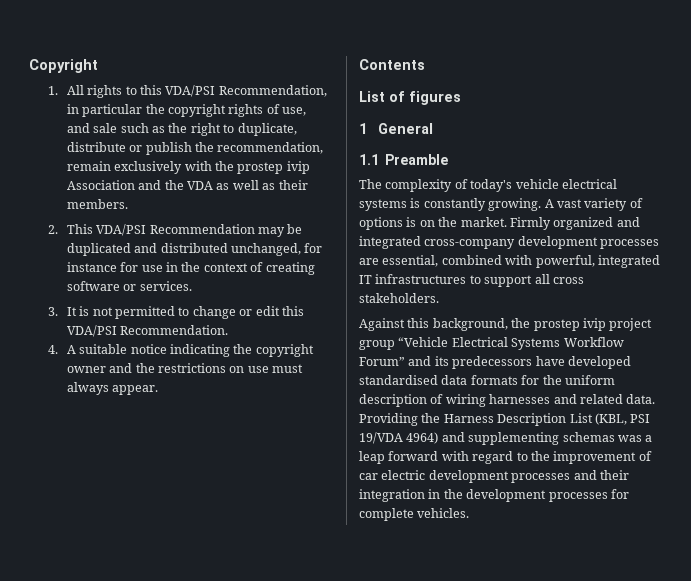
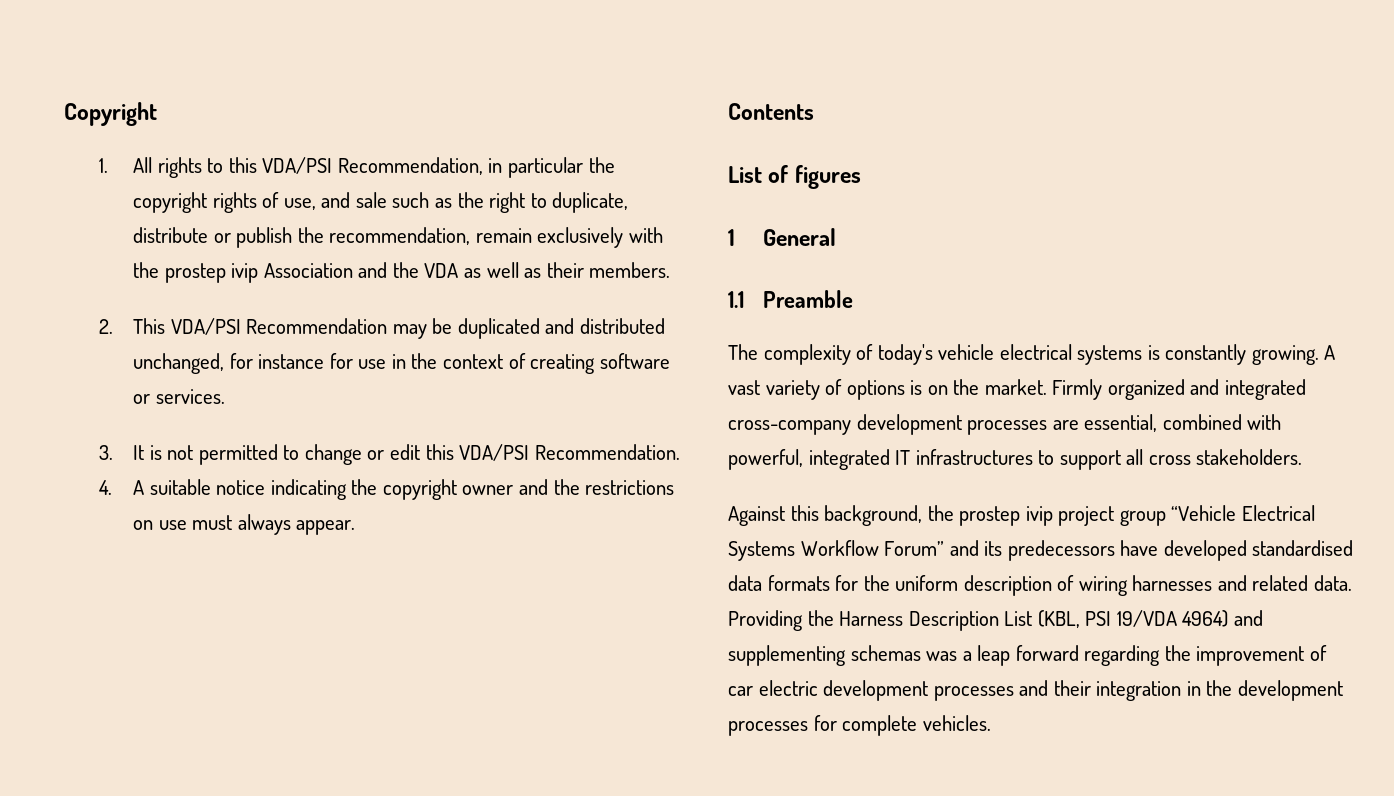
[441,451,528,464] with regard to -> [1084,645,1161,666] regarding

